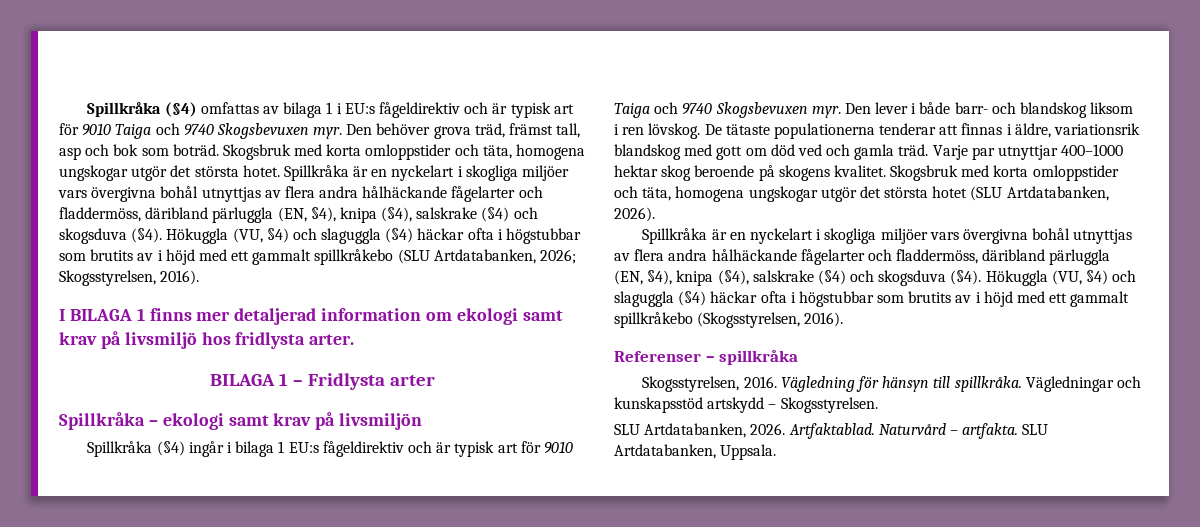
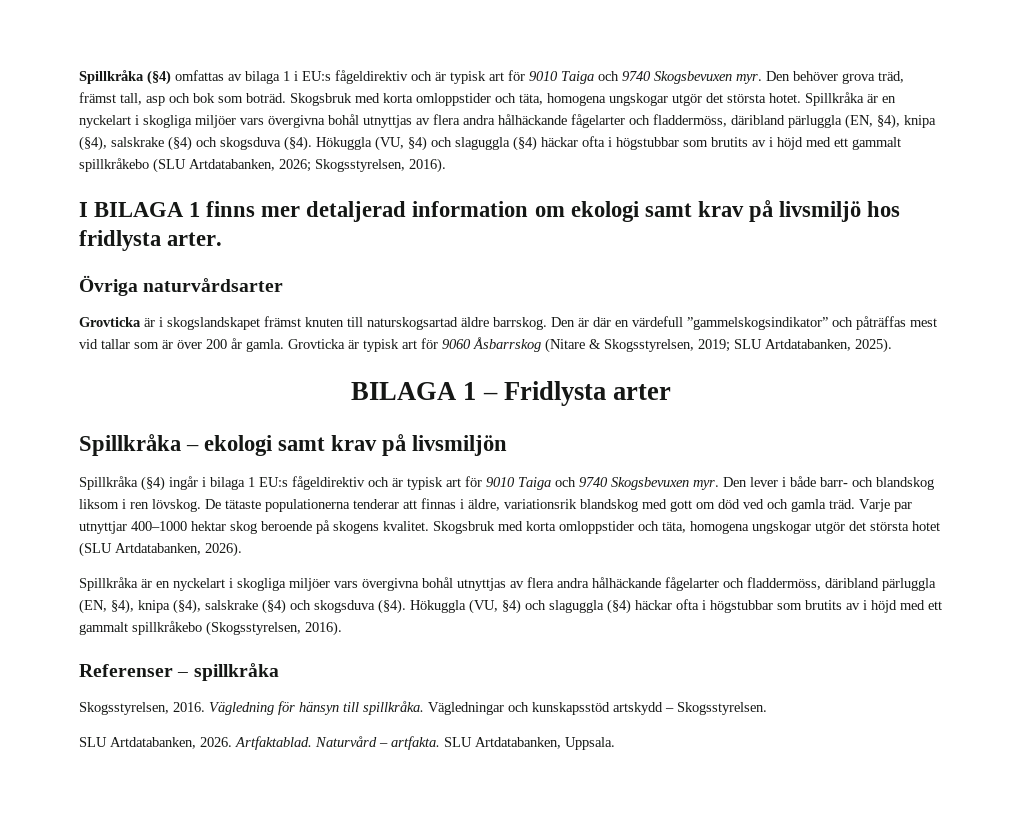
(355, 339) none -> [79,275,284,296] [79,316,937,330] [79,337,892,353] // Övriga naturvårdsarter // Grovticka är i skogslandskapet främst knuten till naturskogsartad äldre barrskog. Den är där en värdefull ”gammelskogsindikator” och påträffas mest vid tallar som är över 200 år gamla. Grovticka är typisk art för 9060 Åsbarrskog (Nitare & Skogsstyrelsen, 2019; SLU Artdatabanken, 2025).

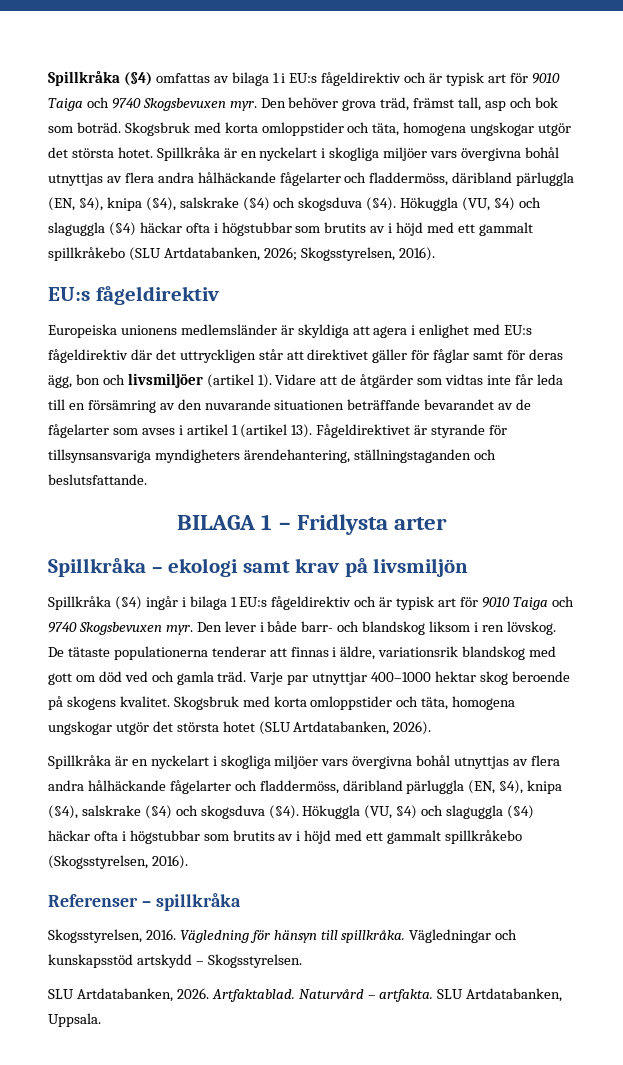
[79,200,900,222] [79,230,223,251] [79,275,284,296] [79,316,937,330] [79,337,892,353] I BILAGA 1 finns mer detaljerad information om ekologi samt krav på livsmiljö hos fridlysta arter. // Övriga naturvårdsarter // Grovticka är i skogslandskapet främst knuten till naturskogsartad äldre barrskog. Den är där en värdefull ”gammelskogsindikator” och påträffas mest vid tallar som är över 200 år gamla. Grovticka är typisk art för 9060 Åsbarrskog (Nitare & Skogsstyrelsen, 2019; SLU Artdatabanken, 2025). -> [48,286,219,305] [48,324,533,338] [48,349,563,363] [48,373,563,388] [48,399,532,413] [48,424,508,438] [48,449,496,463] [48,474,147,485] EU:s fågeldirektiv // Europeiska unionens medlemsländer är skyldiga att agera i enlighet med EU:s fågeldirektiv där det uttryckligen står att direktivet gäller för fåglar samt för deras ägg, bon och livsmiljöer (artikel 1). Vidare att de åtgärder som vidtas inte får leda till en försämring av den nuvarande situationen beträffande bevarandet av de fågelarter som avses i artikel 1 (artikel 13). Fågeldirektivet är styrande för tillsynsansvariga myndigheters ärendehantering, ställningstaganden och beslutsfattande.

